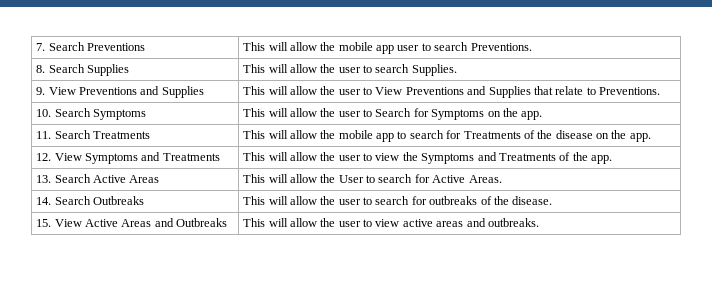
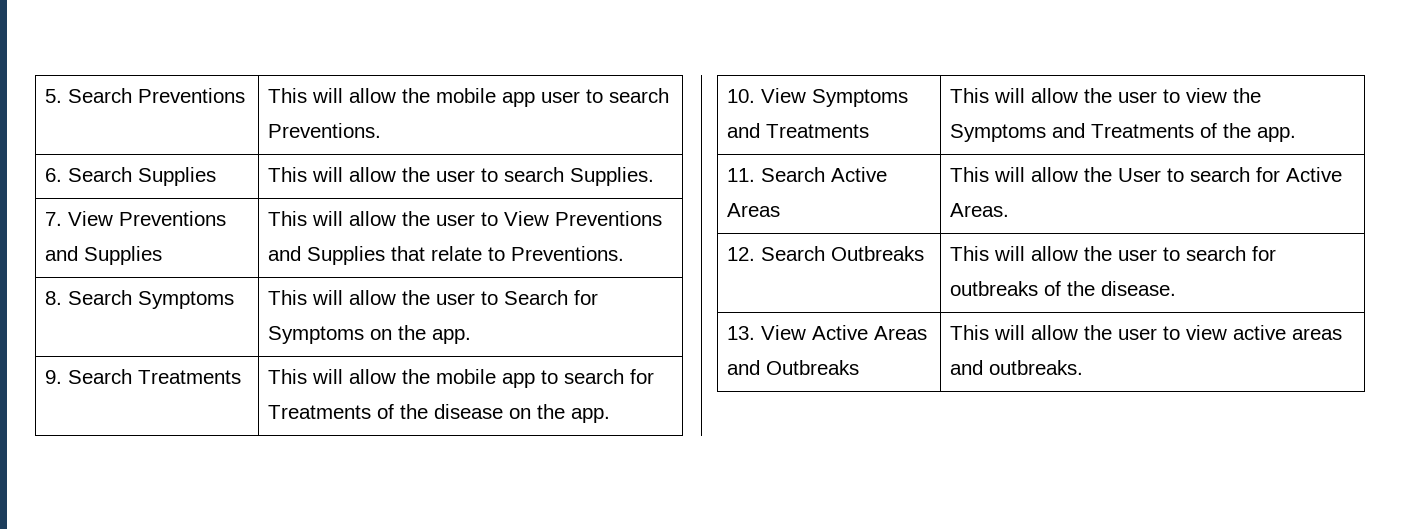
[36,43,46,51] 7. -> [44,89,62,103] 5.
[36,65,46,73] 8. -> [44,168,62,182] 6.
[36,87,46,95] 9. -> [44,212,62,226] 7.
[36,109,52,117] 10. -> [44,291,62,305] 8.
[36,131,52,139] 11. -> [44,370,62,384] 9.
[36,153,52,161] 12. -> [726,89,755,103] 10.
[36,175,52,183] 13. -> [726,168,755,182] 11.
[36,197,52,205] 14. -> [726,247,755,261] 12.
[36,219,52,227] 15. -> [726,326,755,340] 13.

